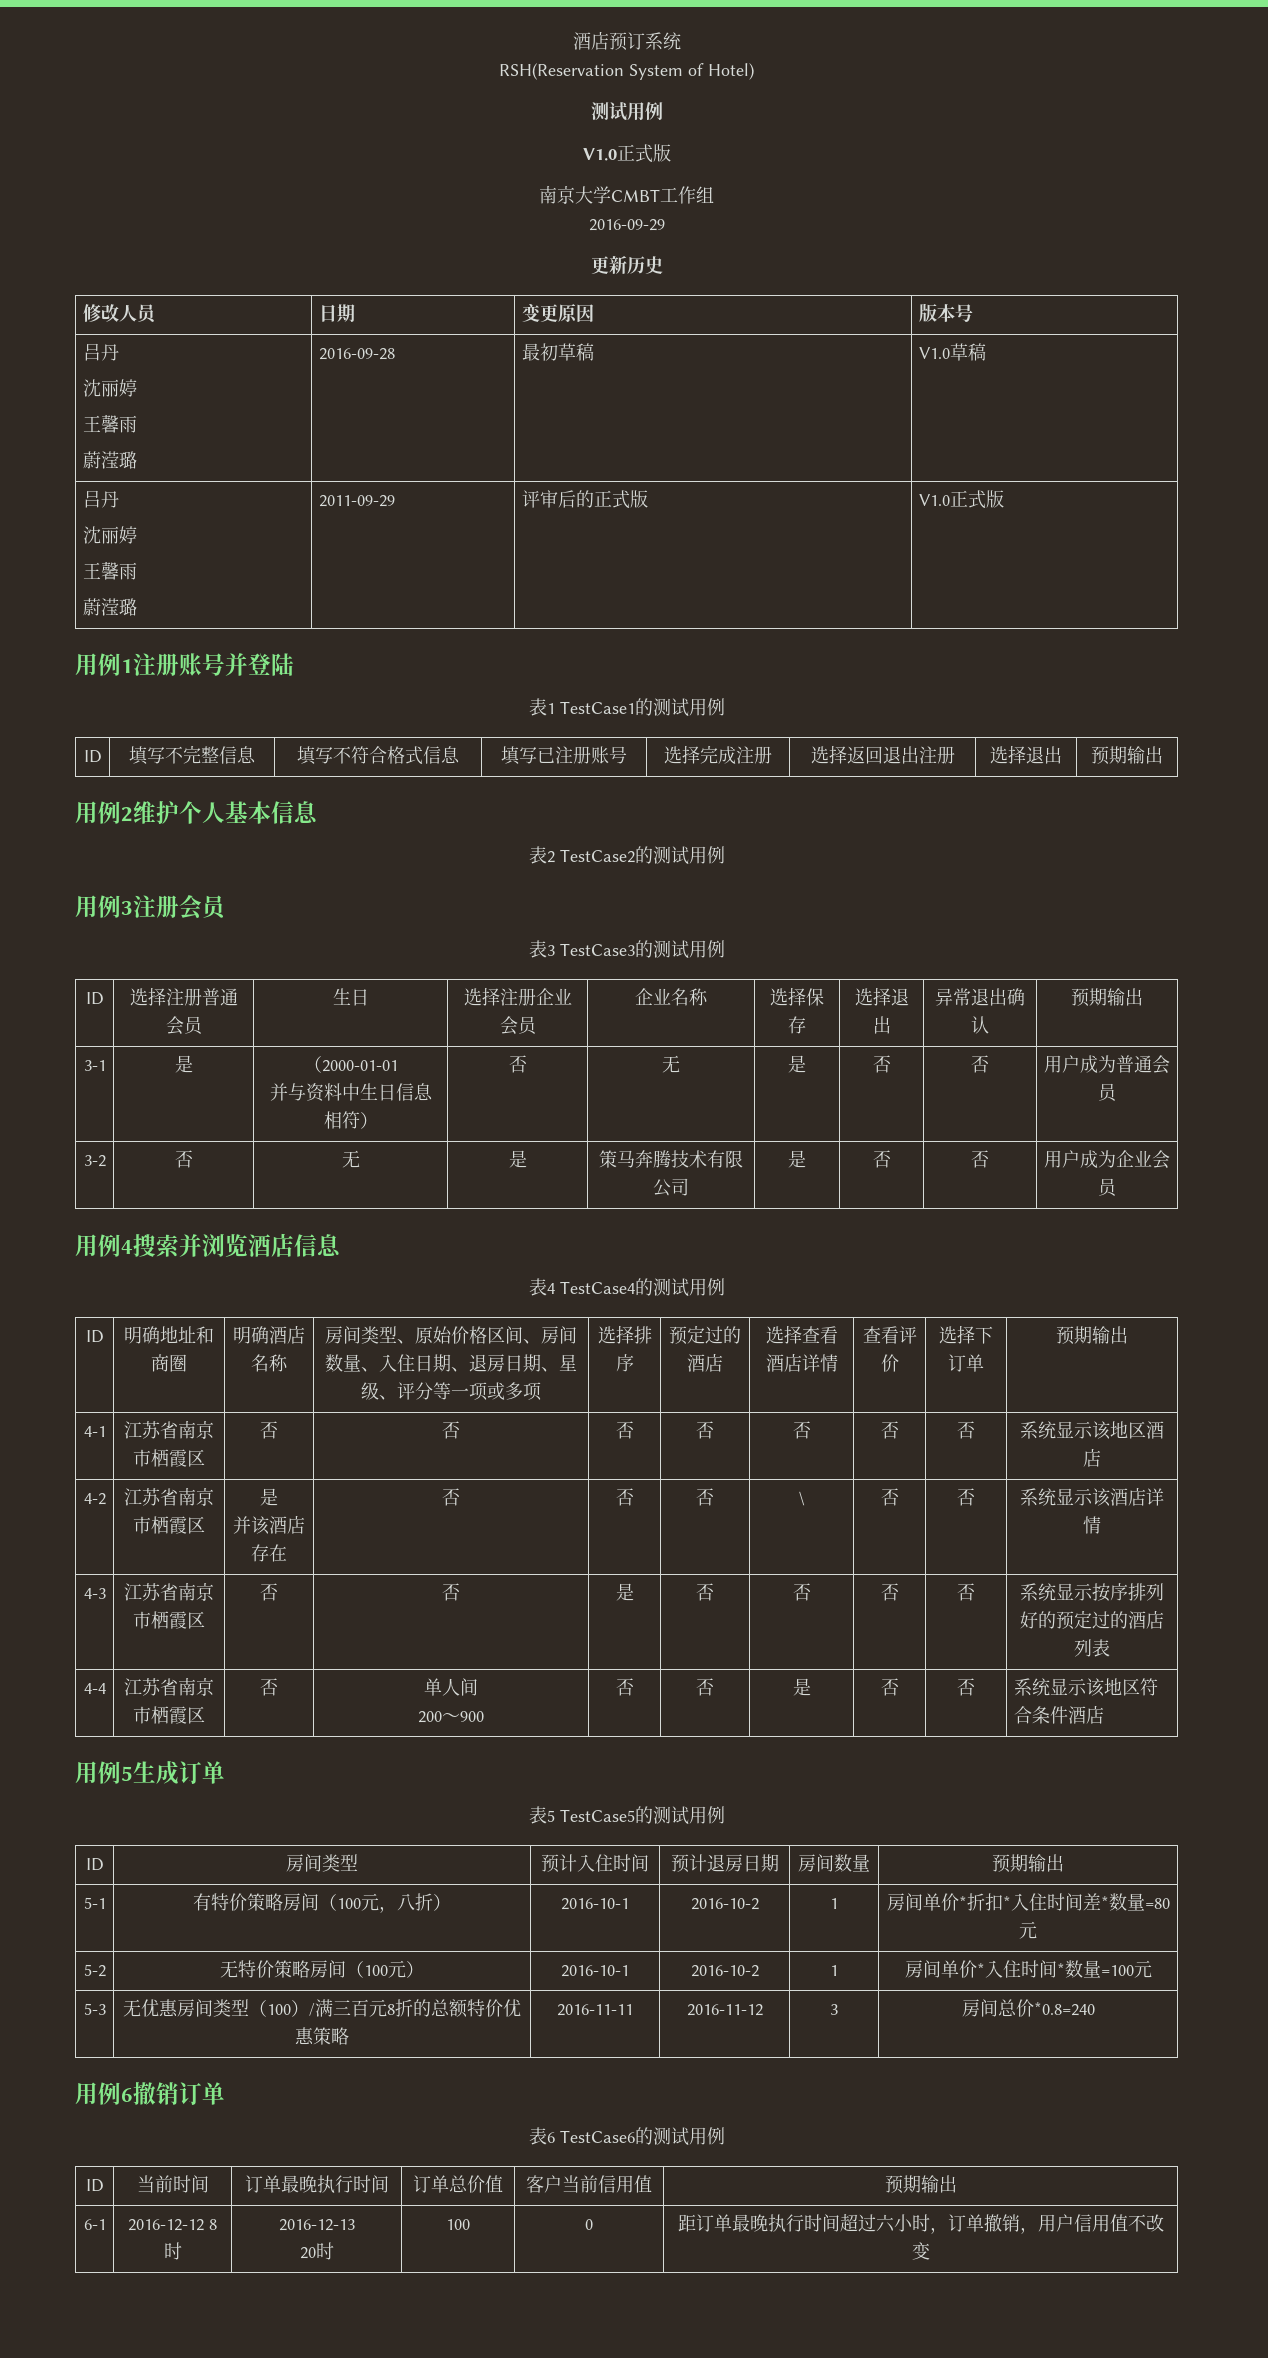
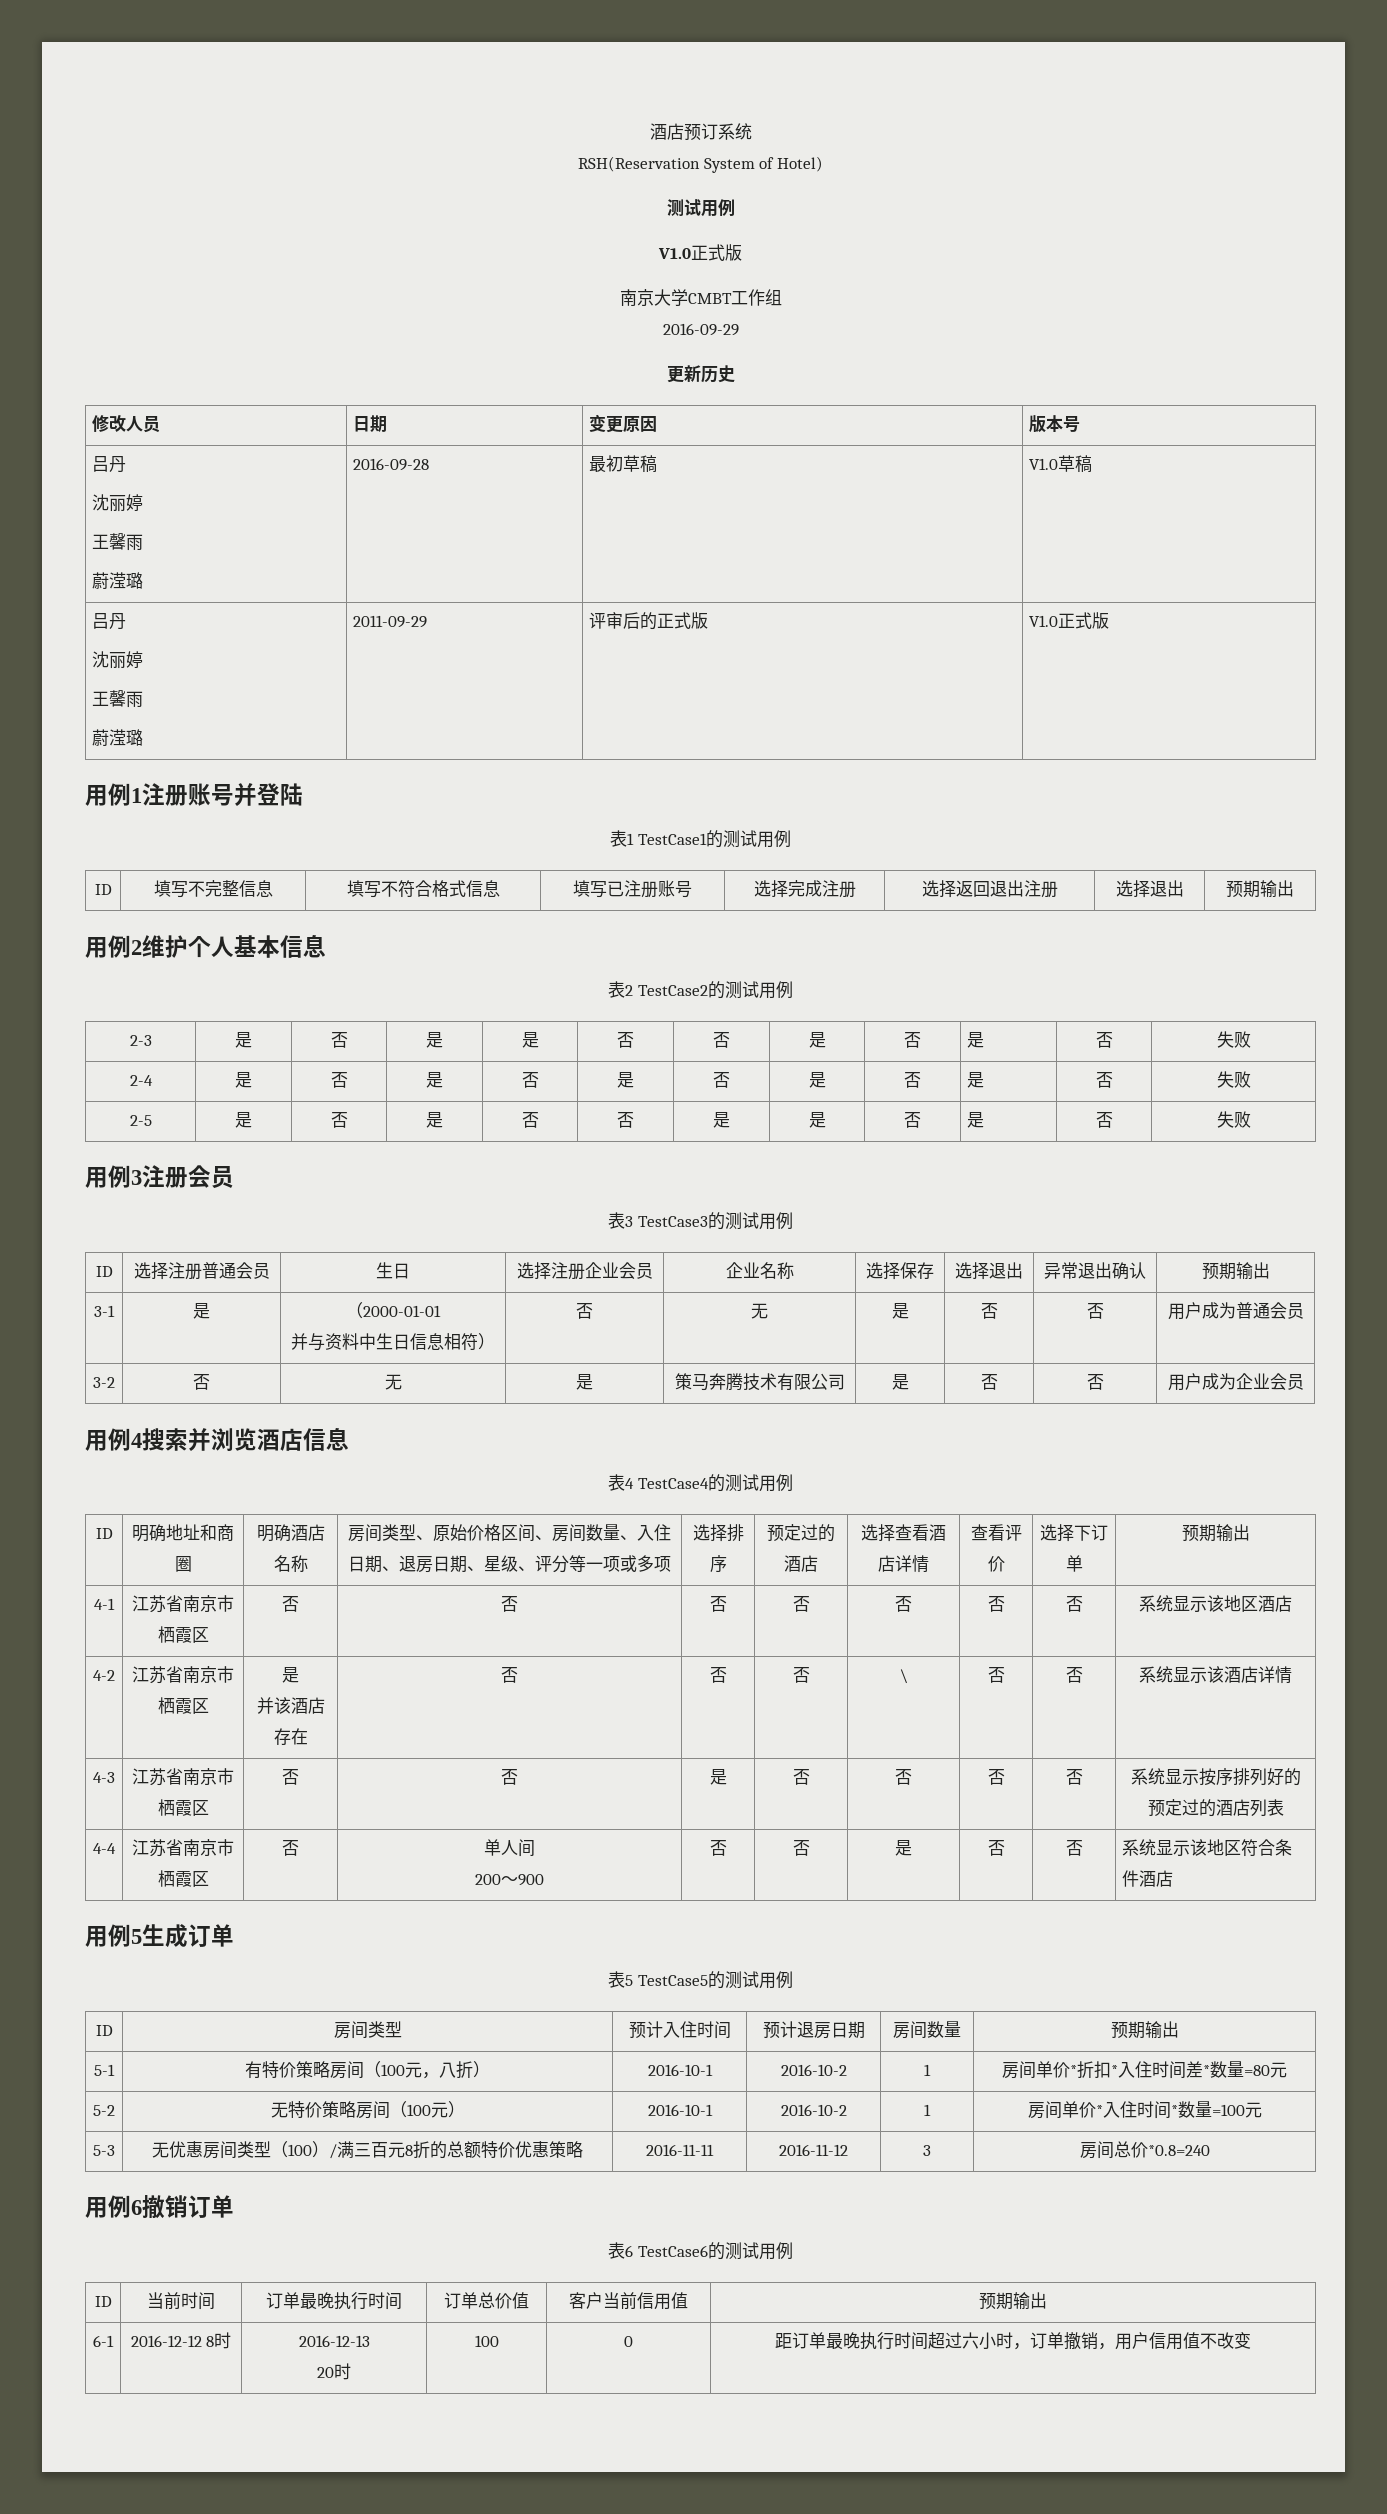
(725, 855) none -> [129,1035,152,1046] [235,1032,252,1048] [330,1032,348,1048] [426,1032,443,1048] [521,1032,539,1048] [617,1032,634,1048] [713,1032,730,1048] [808,1032,826,1048] [904,1032,921,1048] [967,1032,985,1048] [1095,1032,1113,1048] [1216,1031,1251,1048] [129,1075,153,1086] [235,1072,252,1088] [330,1072,348,1088] [426,1072,443,1088] [521,1072,539,1088] [617,1072,634,1088] [713,1072,730,1088] [808,1072,826,1088] [904,1072,921,1088] [967,1072,985,1088] [1095,1072,1113,1088] [1216,1071,1251,1088] [129,1115,152,1126] [235,1112,252,1128] [330,1112,348,1128] [426,1112,443,1128] [521,1112,539,1128] [617,1112,634,1128] [713,1112,730,1128] [808,1112,826,1128] [904,1112,921,1128] [967,1112,985,1128] [1095,1112,1113,1128] [1216,1111,1251,1128] // 2-3 | 是 | 否 | 是 | 是 | 否 | 否 | 是 | 否 | 是 | 否 | 失败 // 2-4 | 是 | 否 | 是 | 否 | 是 | 否 | 是 | 否 | 是 | 否 | 失败 // 2-5 | 是 | 否 | 是 | 否 | 否 | 是 | 是 | 否 | 是 | 否 | 失败

